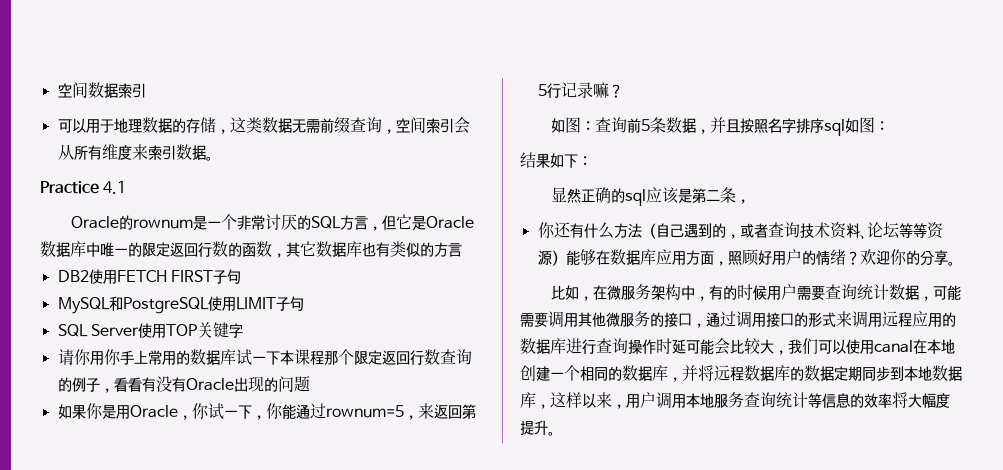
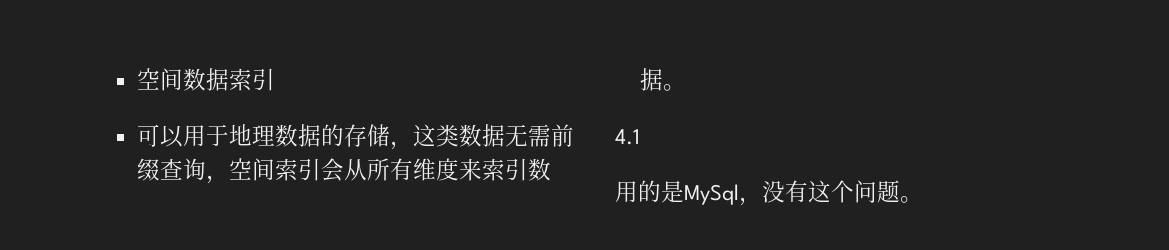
[40,181,99,194] Practice -> (686, 87) none
[71,214,475,231] [40,241,462,258] [57,269,241,284] [57,296,304,314] [57,322,243,338] [57,349,472,365] [57,376,310,393] [57,403,476,420] [537,82,623,98] [551,117,890,136] [520,152,592,168] [551,187,751,206] [537,222,944,239] [537,249,955,266] [551,284,962,301] [520,311,956,328] [520,338,955,355] [520,365,962,382] [520,392,950,409] [520,420,548,435] Oracle的rownum是一个非常讨厌的SQL方言，但它是Oracle数据库中唯一的限定返回行数的函数，其它数据库也有类似的方言 // DB2使用FETCH FIRST子句 // MySQL和PostgreSQL使用LIMIT子句 // SQL Server使用TOP关键字 // 请你用你手上常用的数据库试一下本课程那个限定返回行数查询的例子，看看有没有Oracle出现的问题 // 如果你是用Oracle，你试一下，你能通过rownum=5，来返回第5行记录嘛？ // 如图：查询前5条数据，并且按照名字排序sql如图： // 结果如下： // 显然正确的sql应该是第二条， // 你还有什么方法（自己遇到的，或者查询技术资料、论坛等等资源）能够在数据库应用方面，照顾好用户的情绪？欢迎你的分享。 // 比如，在微服务架构中，有的时候用户需要查询统计数据，可能需要调用其他微服务的接口，通过调用接口的形式来调用远程应用的数据库进行查询操作时延可能会比较大，我们可以使用canal在本地创建一个相同的数据库，并将远程数据库的数据定期同步到本地数据库，这样以来，用户调用本地服务查询统计等信息的效率将大幅度提升 -> [615,180,900,206] 用的是MySql，没有这个问题

